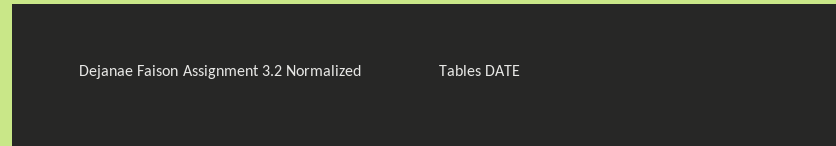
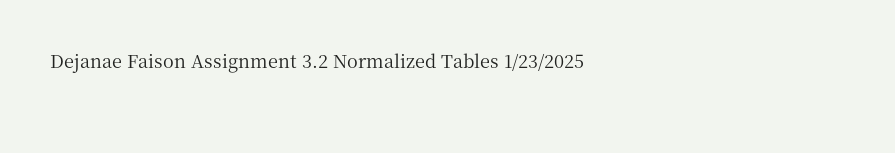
[485,65,521,76] DATE -> [504,53,584,71] 1/23/2025

